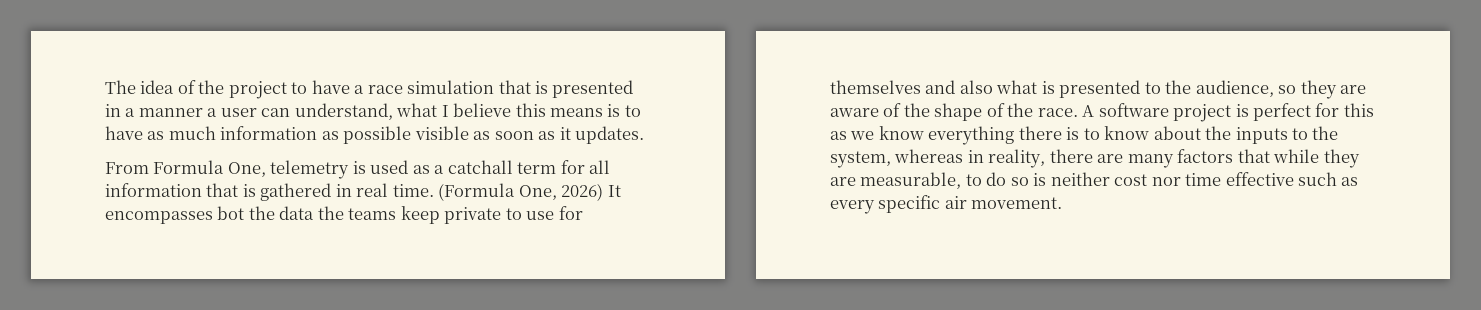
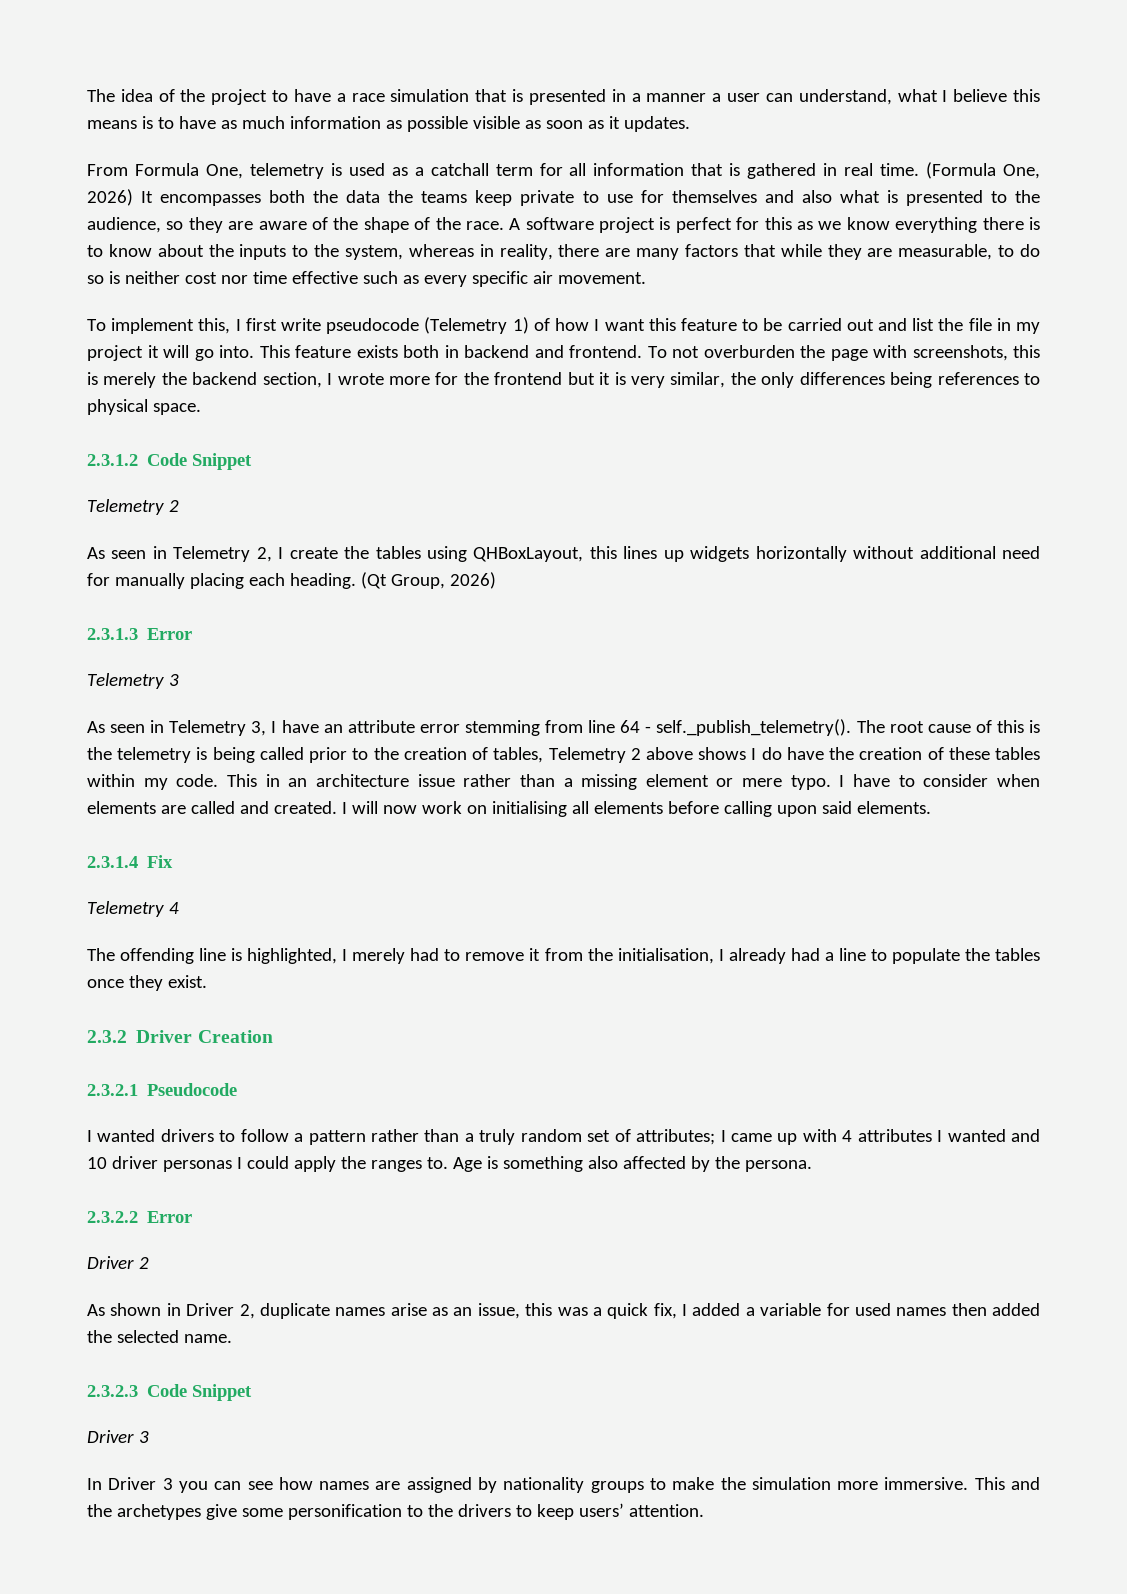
[217,206,245,220] bot -> [269,190,306,203] both
(1063, 203) none -> [87,317,1041,334] [87,345,1040,361] [87,372,1041,388] [87,399,201,415] [87,453,253,470] [87,499,179,515] [87,546,1040,562] [87,572,496,589] [87,628,193,640] [87,673,179,689] [87,719,1040,736] [87,747,1041,763] [87,774,1040,790] [87,801,931,817] [87,855,174,868] [87,901,179,917] [87,948,1040,964] [87,975,207,991] [87,1030,273,1043] [87,1083,238,1096] [87,1129,1040,1145] [87,1156,812,1172] [87,1211,193,1223] [87,1256,149,1269] [87,1303,1040,1319] [87,1330,232,1343] [87,1384,253,1401] [87,1430,149,1443] [87,1477,1040,1493] [87,1503,704,1520] // To implement this, I first write pseudocode (Telemetry 1) of how I want this feature to be carried out and list the file in my project it will go into. This feature exists both in backend and frontend. To not overburden the page with screenshots, this is merely the backend section, I wrote more for the frontend but it is very similar, the only differences being references to physical space. // 2.3.1.2 Code Snippet // Telemetry 2 // As seen in Telemetry 2, I create the tables using QHBoxLayout, this lines up widgets horizontally without additional need for manually placing each heading. (Qt Group, 2026) // 2.3.1.3 Error // Telemetry 3 // As seen in Telemetry 3, I have an attribute error stemming from line 64 - self._publish_telemetry(). The root cause of this is the telemetry is being called prior to the creation of tables, Telemetry 2 above shows I do have the creation of these tables within my code. This in an architecture issue rather than a missing element or mere typo. I have to consider when elements are called and created. I will now work on initialising all elements before calling upon said elements. // 2.3.1.4 Fix // Telemetry 4 // The offending line is highlighted, I merely had to remove it from the initialisation, I already had a line to populate the tables once they exist. // 2.3.2 Driver Creation // 2.3.2.1 Pseudocode // I wanted drivers to follow a pattern rather than a truly random set of attributes; I came up with 4 attributes I wanted and 10 driver personas I could apply the ranges to. Age is something also affected by the persona. // 2.3.2.2 Error // Driver 2 // As shown in Driver 2, duplicate names arise as an issue, this was a quick fix, I added a variable for used names then added the selected name. // 2.3.2.3 Code Snippet // Driver 3 // In Driver 3 you can see how names are assigned by nationality groups to make the simulation more immersive. This and the archetypes give some personification to the drivers to keep users’ attention.

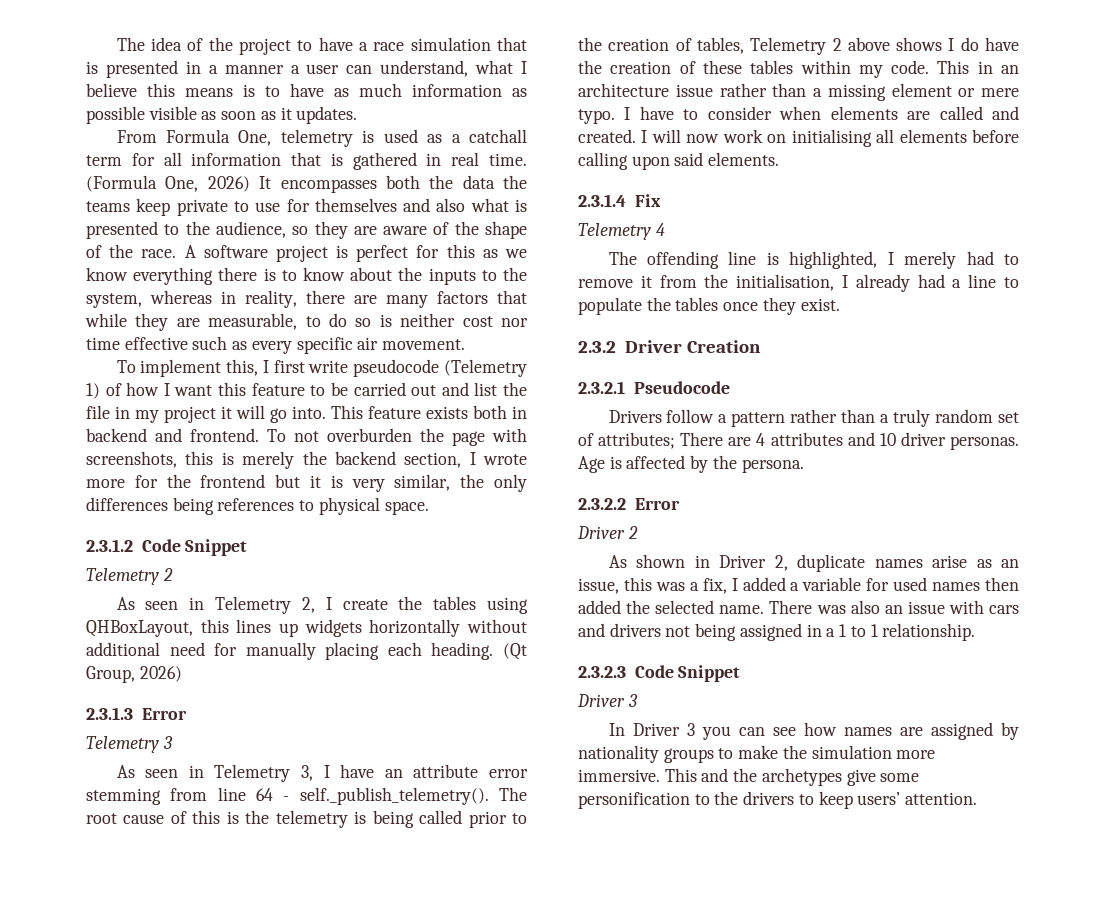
[87,1129,236,1142] I wanted drivers to -> [608,410,662,423] Drivers
[720,1129,1040,1145] [87,1156,618,1172] I came up with 4 attributes I wanted and 10 driver personas I could apply the ranges to. Age is something also -> [680,432,1019,450] [578,456,622,473] There are 4 attributes and 10 driver personas. Age is
[607,1303,649,1319] quick -> (699, 586) none
(232, 1338) none -> [769,600,1020,614] [578,623,976,641] There was also an issue with cars and drivers not being assigned in a 1 to 1 relationship.

